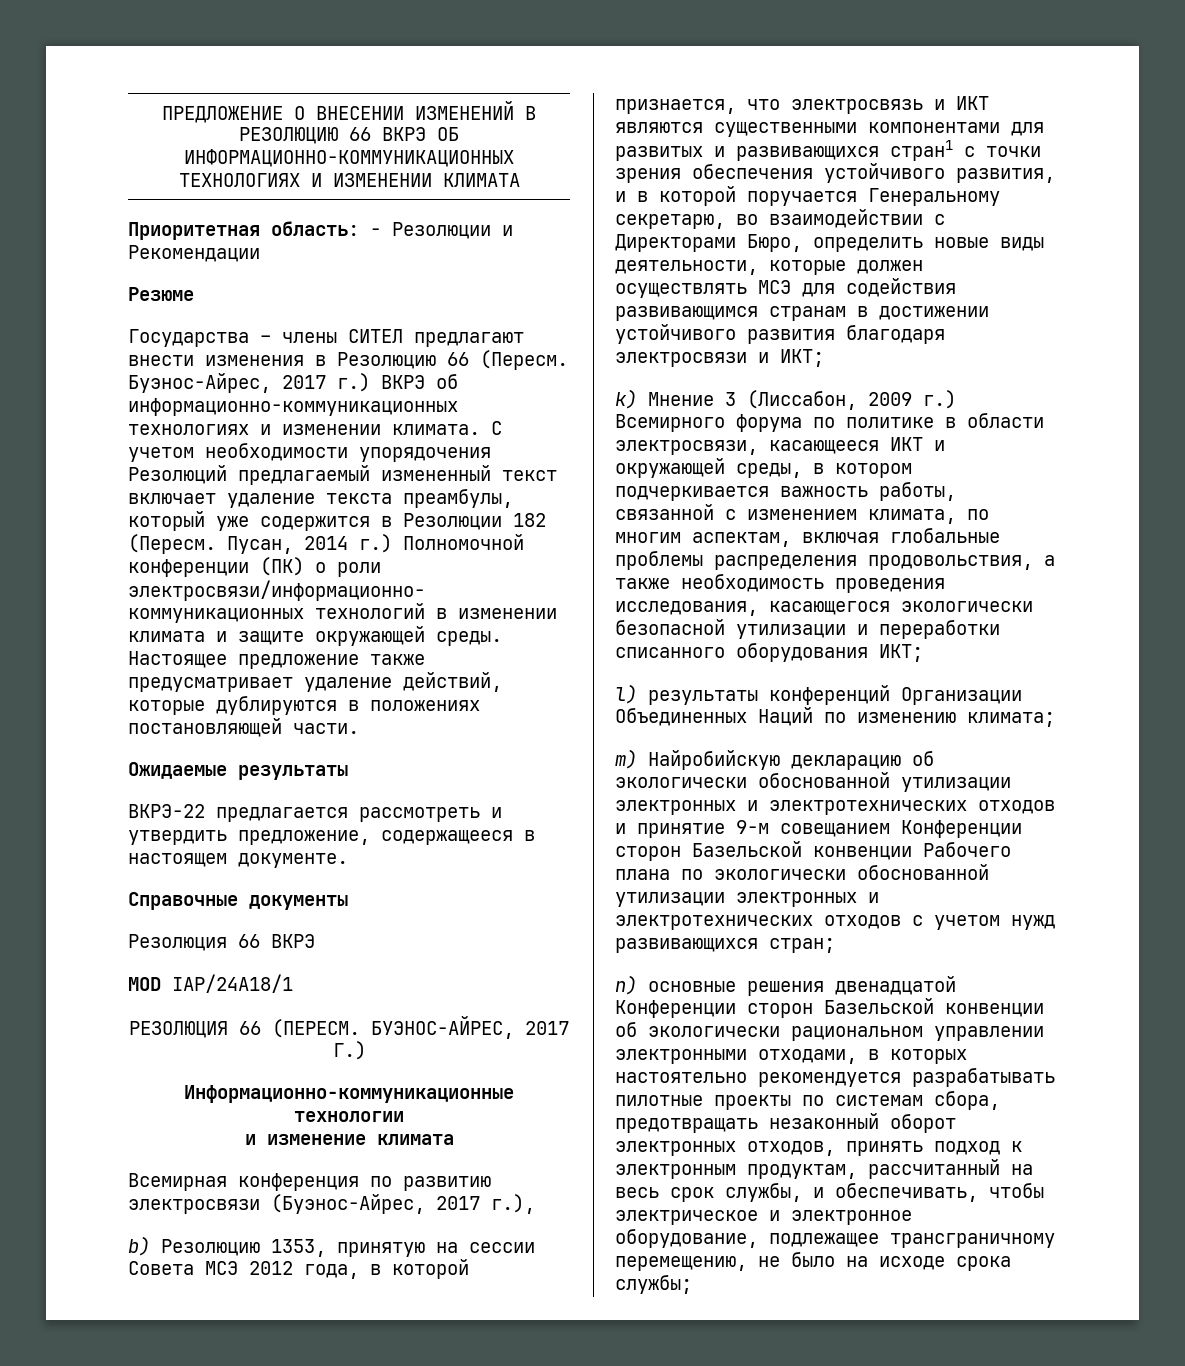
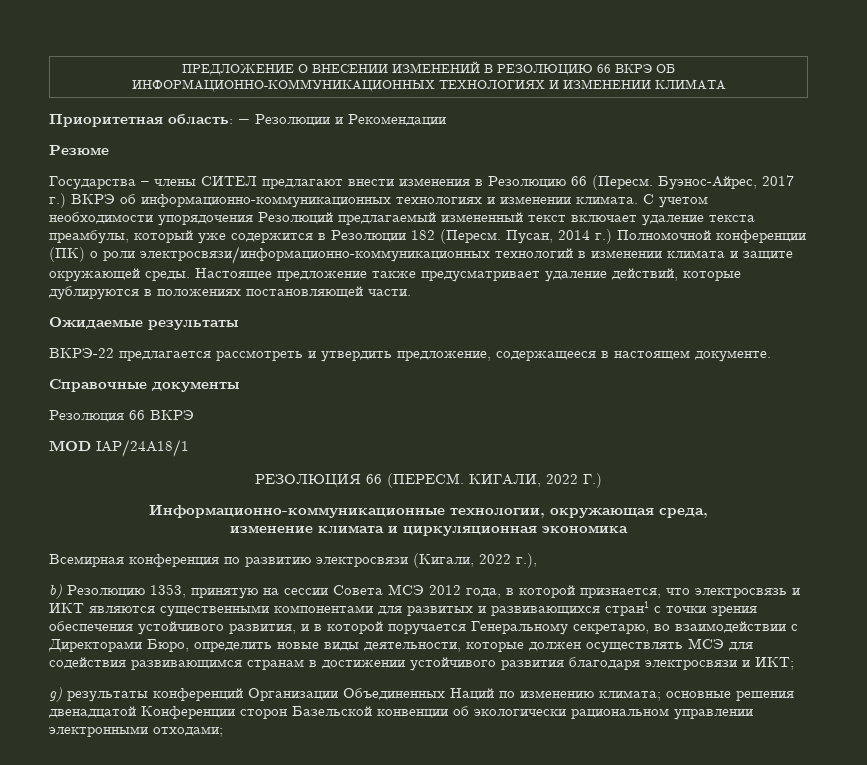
[371,1016,569,1039] БУЭНОС-АЙРЕС, 2017 -> [469,474,578,487] КИГАЛИ, 2022
[294,1111,404,1122] [244,1134,256,1145] технологии // и -> [450,508,708,518] технологии, окружающая среда, //
(454, 1139) none -> [388,525,628,536] и циркуляционная экономика
[271,1194,480,1214] (Буэнос-Айрес, 2017 -> [413,553,511,568] (Кигали, 2022
[615,389,956,410] [615,413,1044,432] [615,437,945,455] [615,458,912,478] [615,482,956,501] [615,504,989,524] [615,528,1000,547] [615,551,1055,570] [615,574,945,593] [615,601,1033,616] [615,619,1000,639] [615,643,923,662] [615,684,637,704] k) Мнение 3 (Лиссабон, 2009 г.) Всемирного форума по политике в области электросвязи, касающееся ИКТ и окружающей среды, в котором подчеркивается важность работы, связанной с изменением климата, по многим аспектам, включая глобальные проблемы распределения продовольствия, а также необходимость проведения исследования, касающегося экологически безопасной утилизации и переработки списанного оборудования ИКТ; // l) -> [49,687,62,702] g)
[615,749,934,770] [615,772,1011,792] [615,800,1055,815] [615,820,1022,838] [615,841,1011,861] [615,864,989,880] [615,892,879,907] [615,915,1055,930] [615,938,835,953] [615,975,637,995] // m) Найробийскую декларацию об экологически обоснованной утилизации электронных и электротехнических отходов и принятие 9-м совещанием Конференции сторон Базельской конвенции Рабочего плана по экологически обоснованной утилизации электронных и электротехнических отходов с учетом нужд развивающихся стран; // n) -> (661, 695) none
[758,1049,967,1064] [615,1068,1055,1087] [615,1091,1000,1110] [615,1113,956,1133] [615,1141,1022,1156] [615,1159,1033,1179] [615,1183,1044,1202] [615,1210,912,1225] [615,1229,1055,1248] [615,1252,1011,1271] [615,1275,692,1294] отходами, в которых настоятельно рекомендуется разрабатывать пилотные проекты по системам сбора, предотвращать незаконный оборот электронных отходов, принять подход к электронным продуктам, рассчитанный на весь срок службы, и обеспечивать, чтобы электрическое и электронное оборудование, подлежащее трансграничному перемещению, не было на исходе срока службы; -> [153,726,223,737] отходами;

